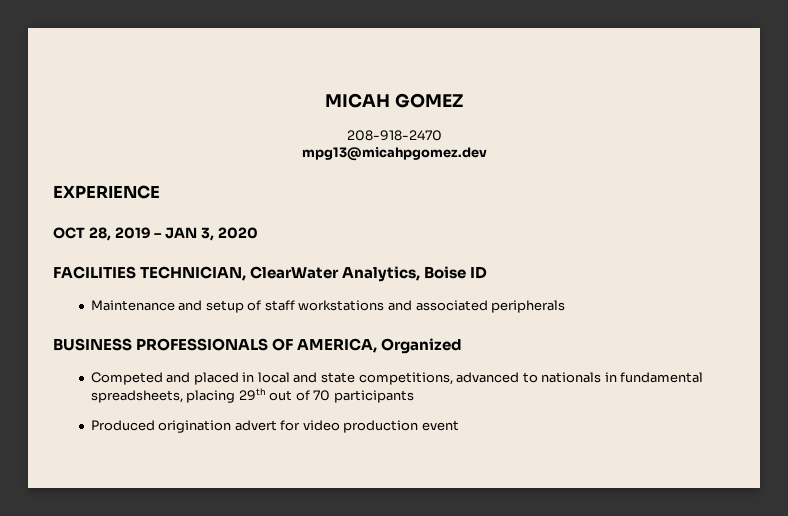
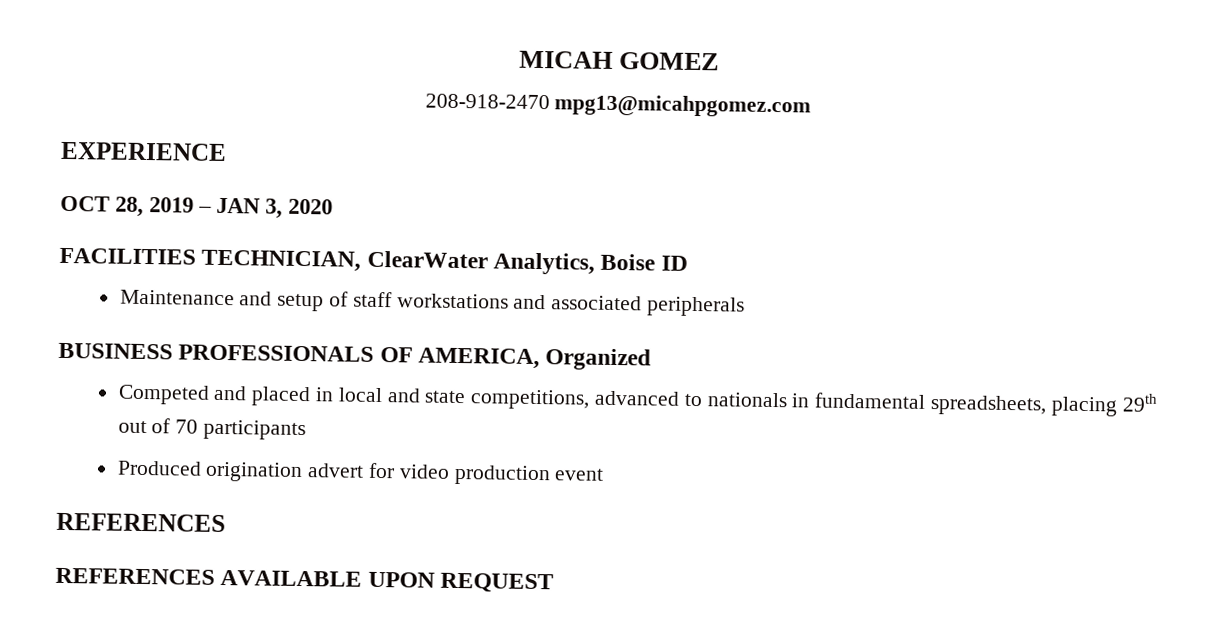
[301,147,487,161] // mpg13@micahpgomez.dev -> [554,94,812,118] mpg13@micahpgomez.com
(459, 425) none -> [56,512,226,533] [55,567,555,594] // REFERENCES // REFERENCES AVAILABLE UPON REQUEST

